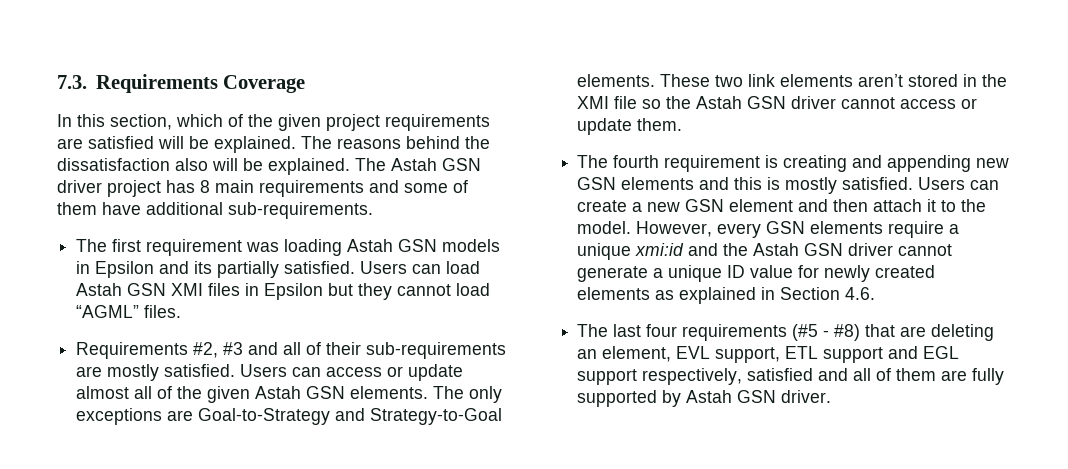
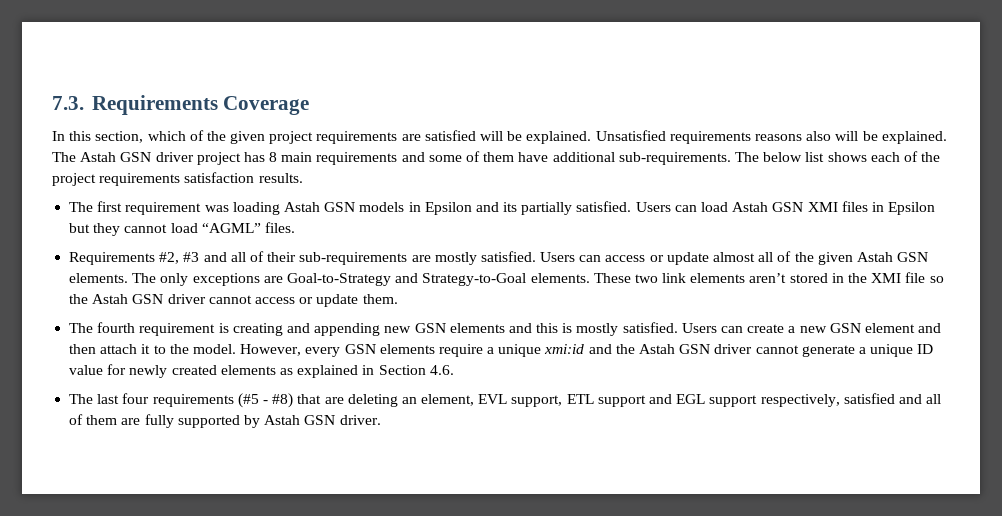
[301,136,490,149] [57,158,170,171] The reasons behind the dissatisfaction -> [595,130,802,144] Unsatisfied requirements reasons
(373, 210) none -> [734,151,941,162] [52,172,303,186] The below list shows each of the project requirements satisfaction results.

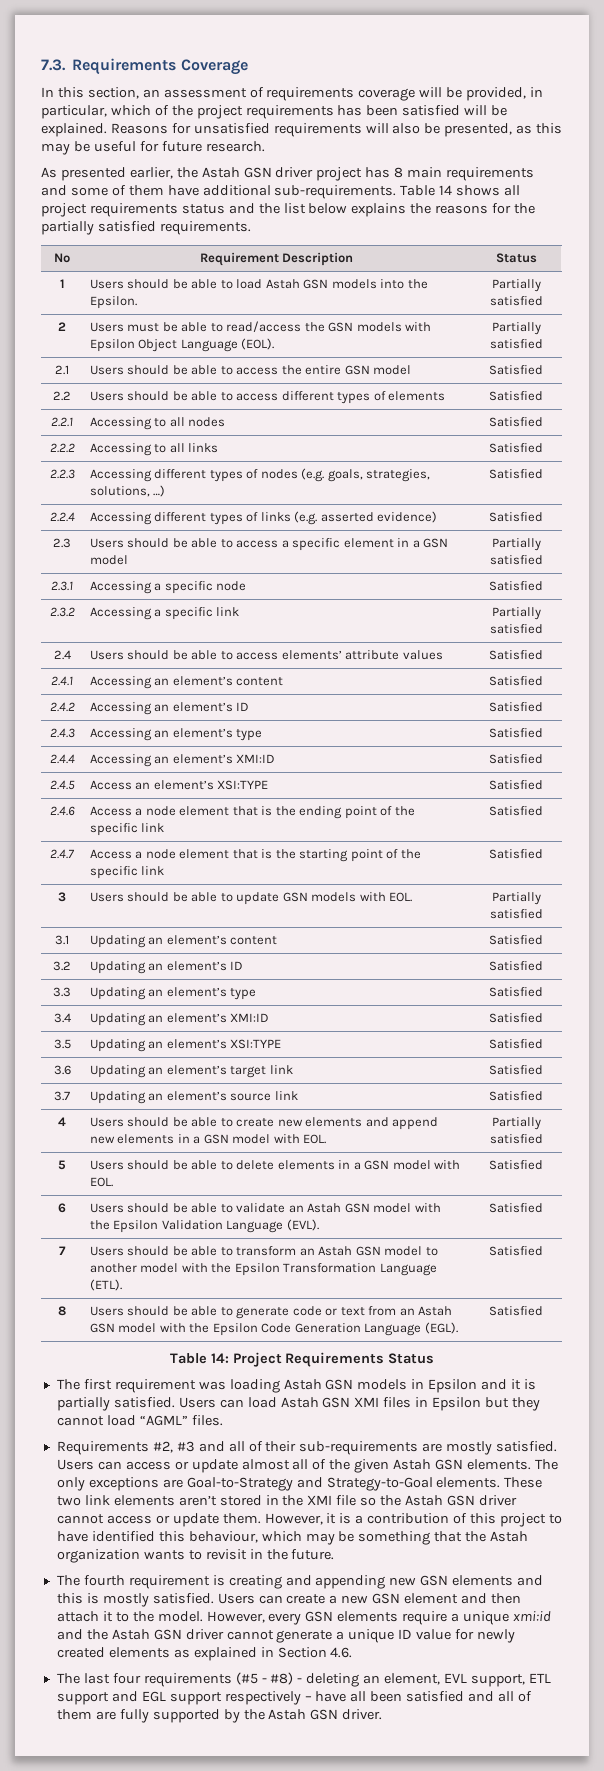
(144, 137) none -> [142,87,544,101] [41,105,107,119] an assessment of requirements coverage will be provided, in particular,
[230,131,421,144] given project requirements are -> [196,105,399,119] project requirements has been
[595,130,947,144] [52,152,76,162] Unsatisfied requirements reasons also will be explained. The -> [110,123,563,137] [41,141,265,155] [41,167,198,181] Reasons for unsatisfied requirements will also be presented, as this may be useful for future research. // As presented earlier, the
[734,151,941,162] [52,172,303,186] The below list shows each of the project requirements satisfaction results. -> [400,185,521,196] [41,203,536,217] [41,221,251,235] [54,253,70,263] [199,252,354,266] [495,253,537,263] [59,279,65,288] [89,279,428,289] [89,296,137,309] [491,279,541,292] [489,296,543,306] [58,322,66,331] [89,321,432,332] [89,338,275,352] [491,322,541,335] [489,339,543,349] [55,365,69,375] [89,365,412,375] [489,365,543,375] [53,391,71,401] [89,391,446,404] [489,391,543,401] [51,417,73,427] [89,417,226,430] [489,417,543,427] [49,443,75,453] [89,443,219,456] [489,443,543,453] [49,469,75,479] [89,468,431,482] [89,485,166,497] [489,469,543,479] [49,512,75,522] [89,511,438,525] [489,512,543,522] [53,538,71,548] [89,538,449,551] [89,555,128,565] [491,538,541,551] [489,555,543,565] [51,581,73,591] [89,581,247,594] [489,581,543,591] [49,607,75,617] [89,607,240,620] [491,607,541,620] [489,624,543,634] [53,650,71,660] [89,650,443,660] [489,650,543,660] [51,676,73,686] [89,676,284,689] [489,676,543,686] [49,702,75,712] [89,702,250,715] [489,702,543,712] [49,728,75,738] [89,728,263,741] [489,728,543,738] [49,754,75,764] [89,754,276,767] [489,754,543,764] [49,780,75,790] [89,780,269,790] [489,780,543,790] [49,806,75,816] [89,806,415,819] [89,823,165,836] [489,806,543,816] [50,849,75,859] [89,849,421,862] [89,866,165,879] [489,849,543,859] [58,892,66,902] [89,892,413,905] [491,892,541,905] [489,909,543,919] [55,935,69,945] [89,935,278,948] [489,935,543,945] [53,961,71,971] [89,961,244,974] [489,961,543,971] [53,987,71,997] [89,987,257,1000] [489,987,543,997] [53,1013,71,1023] [89,1013,270,1026] [489,1013,543,1023] [53,1039,71,1049] [89,1039,282,1052] [489,1039,543,1049] [53,1065,71,1075] [89,1065,293,1078] [489,1065,543,1075] [54,1091,70,1101] [89,1091,298,1104] [489,1091,543,1101] [58,1117,66,1126] [89,1117,439,1130] [89,1134,327,1144] [491,1117,541,1130] [489,1134,543,1144] [58,1160,66,1170] [89,1160,461,1170] [89,1177,113,1187] [489,1160,543,1170] [58,1203,66,1213] [89,1203,441,1213] [89,1219,319,1233] [489,1203,543,1213] [59,1246,66,1255] [89,1246,438,1256] [89,1263,437,1276] [89,1279,122,1291] [489,1246,543,1256] [58,1306,66,1316] [89,1306,453,1319] [89,1322,458,1336] [489,1306,543,1316] [169,1352,435,1367] Table 14 shows all project requirements status and the list below explains the reasons for the partially satisfied requirements. // No | Requirement Description | Status // 1 | Users should be able to load Astah GSN models into the Epsilon. | Partially satisfied // 2 | Users must be able to read/access the GSN models with Epsilon Object Language (EOL). | Partially satisfied // 2.1 | Users should be able to access the entire GSN model | Satisfied // 2.2 | Users should be able to access different types of elements | Satisfied // 2.2.1 | Accessing to all nodes | Satisfied // 2.2.2 | Accessing to all links | Satisfied // 2.2.3 | Accessing different types of nodes (e.g. goals, strategies, solutions, …) | Satisfied // 2.2.4 | Accessing different types of links (e.g. asserted evidence) | Satisfied // 2.3 | Users should be able to access a specific element in a GSN model | Partially satisfied // 2.3.1 | Accessing a specific node | Satisfied // 2.3.2 | Accessing a specific link | Partially satisfied // 2.4 | Users should be able to access elements’ attribute values | Satisfied // 2.4.1 | Accessing an element’s content | Satisfied // 2.4.2 | Accessing an element’s ID | Satisfied // 2.4.3 | Accessing an element’s type | Satisfied // 2.4.4 | Accessing an element’s XMI:ID | Satisfied // 2.4.5 | Access an element’s XSI:TYPE | Satisfied // 2.4.6 | Access a node element that is the ending point of the specific link | Satisfied // 2.4.7 | Access a node element that is the starting point of the specific link | Satisfied // 3 | Users should be able to update GSN models with EOL. | Partially satisfied // 3.1 | Updating an element’s content | Satisfied // 3.2 | Updating an element’s ID | Satisfied // 3.3 | Updating an element’s type | Satisfied // 3.4 | Updating an element’s XMI:ID | Satisfied // 3.5 | Updating an element’s XSI:TYPE | Satisfied // 3.6 | Updating an element’s target link | Satisfied // 3.7 | Updating an element’s source link | Satisfied // 4 | Users should be able to create new elements and append new elements in a GSN model with EOL. | Partially satisfied // 5 | Users should be able to delete elements in a GSN model with EOL. | Satisfied // 6 | Users should be able to validate an Astah GSN model with the Epsilon Validation Language (EVL). | Satisfied // 7 | Users should be able to transform an Astah GSN model to another model with the Epsilon Transformation Language (ETL). | Satisfied // 8 | Users should be able to generate code or text from an Astah GSN model with the Epsilon Code Generation Language (EGL). | Satisfied // Table 14: Project Requirements Status
[503,202,518,212] its -> [511,1379,536,1390] it is
(398, 299) none -> [264,1513,562,1527] [56,1531,529,1545] [56,1549,335,1563] However, it is a contribution of this project to have identified this behaviour, which may be something that the Astah organization wants to revisit in the future.
[297,394,344,404] that are -> [297,1678,303,1683] -
[760,394,840,407] respectively, -> [224,1691,403,1705] respectively – have all been
(260, 421) none -> [243,1709,265,1720] the

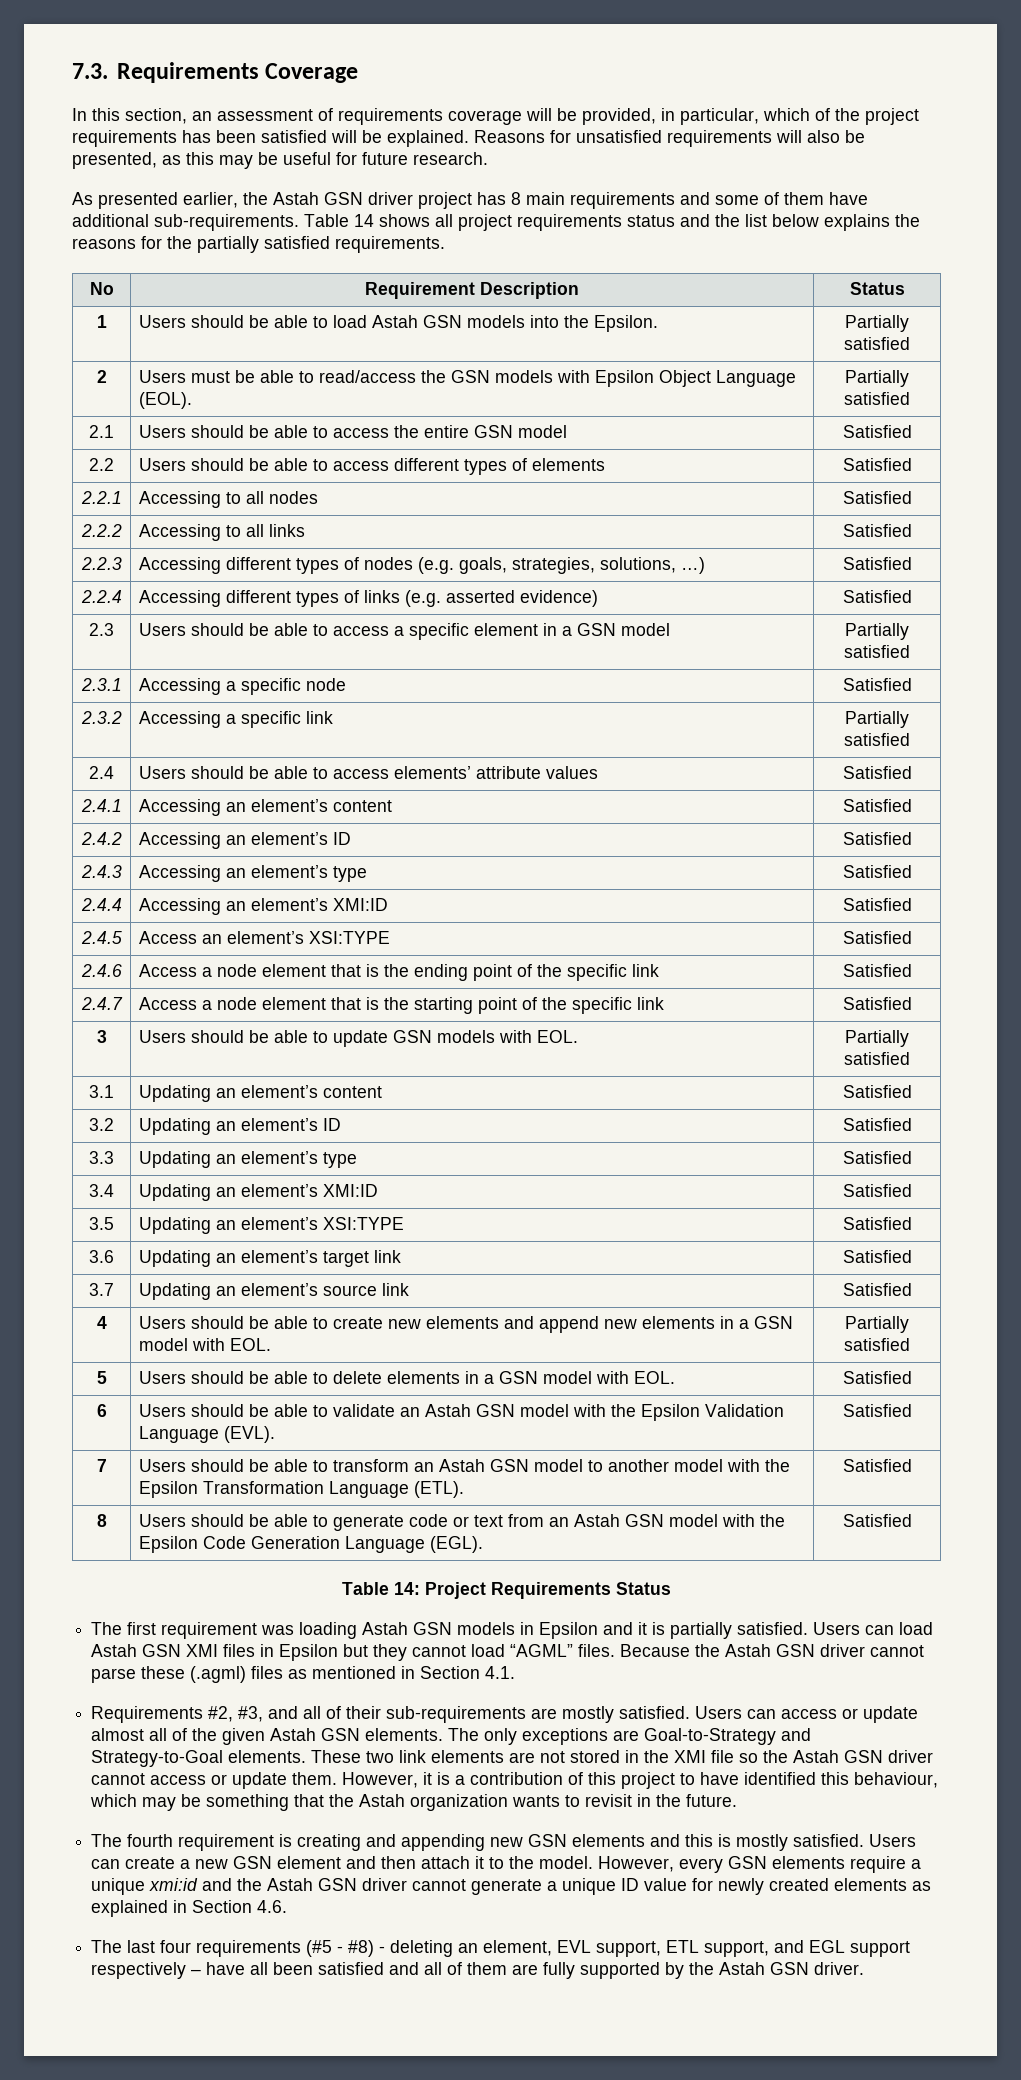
(223, 1420) none -> [620,1644,925,1657] [91,1666,516,1683] Because the Astah GSN driver cannot parse these (.agml) files as mentioned in Section 4.1.
[176,1441,195,1452] #3 -> [238,1706,264,1722] #3,
[178,1495,217,1506] aren’t -> [509,1751,566,1763] are not
[56,1692,109,1705] support -> [704,1941,770,1957] support,

